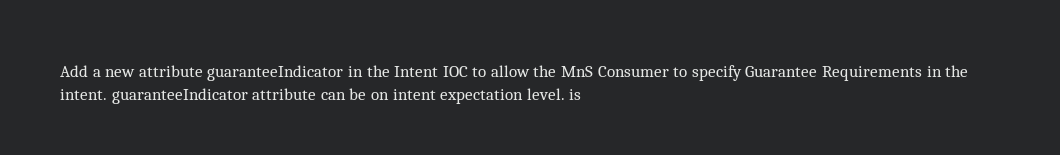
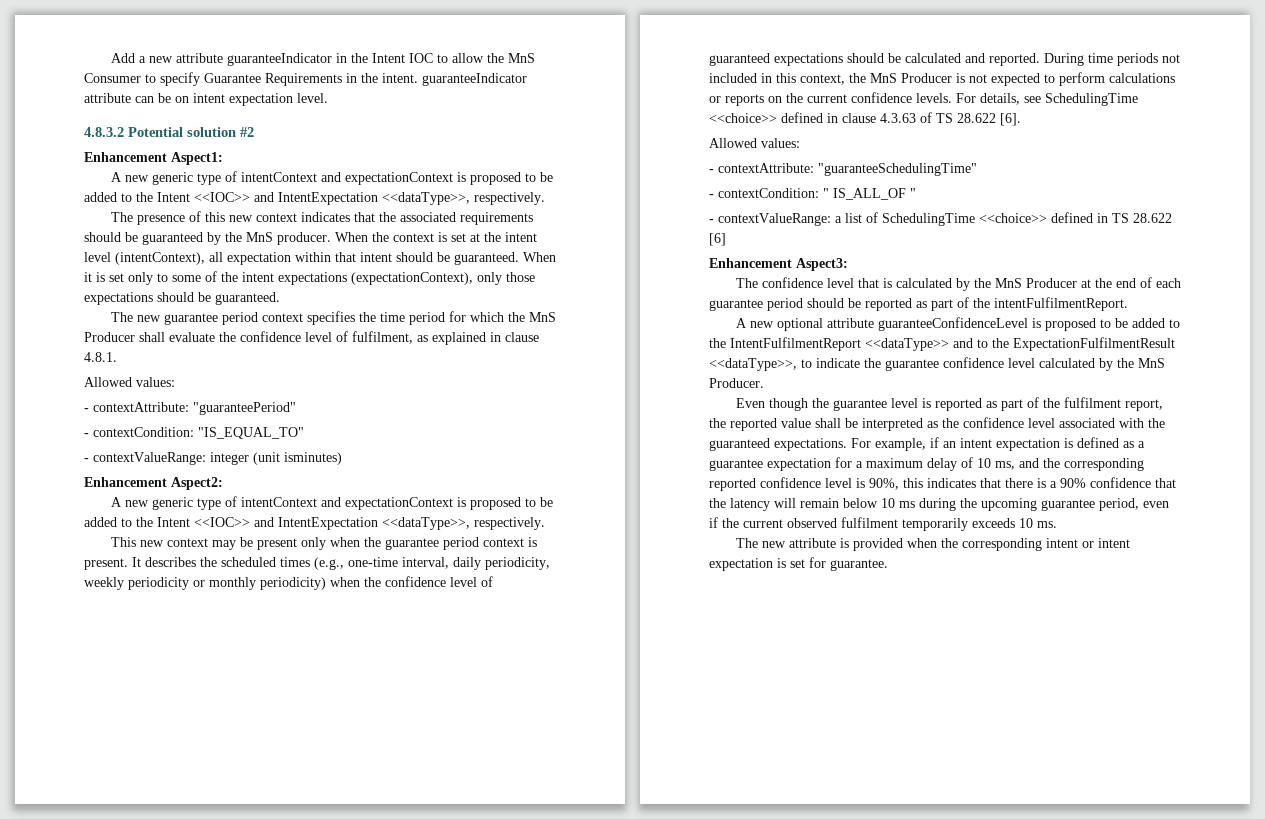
[569,89,582,100] is -> [84,127,254,137] [84,152,223,165] [110,171,553,185] [84,192,545,205] [110,211,533,225] [84,232,537,245] [84,252,556,265] [84,271,535,285] [84,292,280,305] [110,311,556,325] [84,331,539,345] [84,352,117,362] [84,377,175,387] [84,402,296,415] [84,427,304,439] [84,452,342,465] [84,477,223,490] [110,496,553,510] [84,517,545,530] [110,537,537,550] [84,557,550,570] [84,576,493,590] [709,53,1180,66] [709,72,1175,86] [709,92,1138,106] [709,112,1021,126] [709,138,800,148] [709,163,977,176] [709,188,916,200] [709,212,1172,226] [709,233,726,246] [709,258,848,271] [735,277,1181,291] [709,297,1128,311] [735,317,1180,331] [709,337,1175,351] [709,357,1165,371] [709,378,764,388] [735,397,1163,411] [709,417,1165,431] [709,437,1145,451] [709,457,1144,471] [709,477,1176,491] [709,498,1169,511] [709,517,1057,531] [735,538,1130,551] [709,557,888,571] // 4.8.3.2 Potential solution #2 // Enhancement Aspect1: // A new generic type of intentContext and expectationContext is proposed to be added to the Intent <<IOC>> and IntentExpectation <<dataType>>, respectively. // The presence of this new context indicates that the associated requirements should be guaranteed by the MnS producer. When the context is set at the intent level (intentContext), all expectation within that intent should be guaranteed. When it is set only to some of the intent expectations (expectationContext), only those expectations should be guaranteed. // The new guarantee period context specifies the time period for which the MnS Producer shall evaluate the confidence level of fulfilment, as explained in clause 4.8.1. // Allowed values: // - contextAttribute: "guaranteePeriod" // - contextCondition: "IS_EQUAL_TO" // - contextValueRange: integer (unit isminutes) // Enhancement Aspect2: // A new generic type of intentContext and expectationContext is proposed to be added to the Intent <<IOC>> and IntentExpectation <<dataType>>, respectively. // This new context may be present only when the guarantee period context is present. It describes the scheduled times (e.g., one-time interval, daily periodicity, weekly periodicity or monthly periodicity) when the confidence level of guaranteed expectations should be calculated and reported. During time periods not included in this context, the MnS Producer is not expected to perform calculations or reports on the current confidence levels. For details, see SchedulingTime <<choice>> defined in clause 4.3.63 of TS 28.622 [6]. // Allowed values: // - contextAttribute: "guaranteeSchedulingTime" // - contextCondition: " IS_ALL_OF " // - contextValueRange: a list of SchedulingTime <<choice>> defined in TS 28.622 [6] // Enhancement Aspect3: // The confidence level that is calculated by the MnS Producer at the end of each guarantee period should be reported as part of the intentFulfilmentReport. // A new optional attribute guaranteeConfidenceLevel is proposed to be added to the IntentFulfilmentReport <<dataType>> and to the ExpectationFulfilmentResult <<dataType>>, to indicate the guarantee confidence level calculated by the MnS Producer. // Even though the guarantee level is reported as part of the fulfilment report, the reported value shall be interpreted as the confidence level associated with the guaranteed expectations. For example, if an intent expectation is defined as a guarantee expectation for a maximum delay of 10 ms, and the corresponding reported confidence level is 90%, this indicates that there is a 90% confidence that the latency will remain below 10 ms during the upcoming guarantee period, even if the current observed fulfilment temporarily exceeds 10 ms. // The new attribute is provided when the corresponding intent or intent expectation is set for guarantee.

